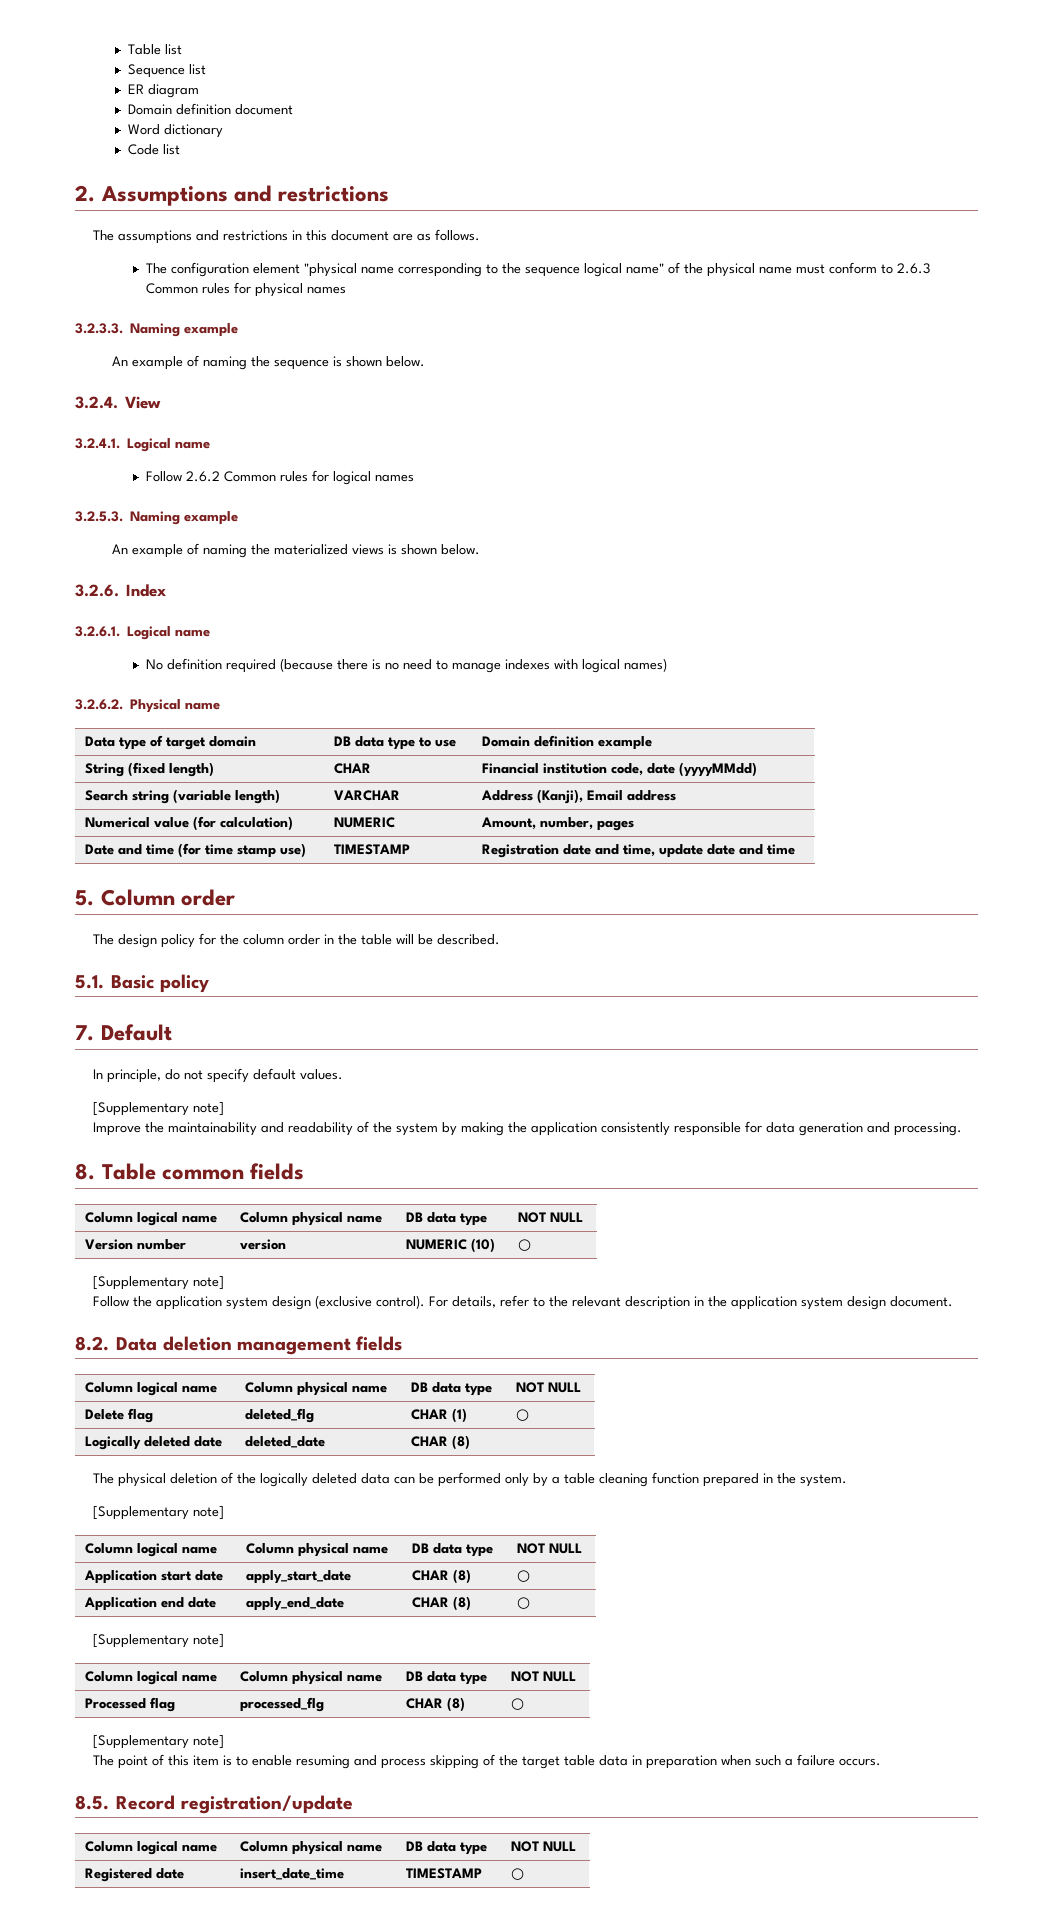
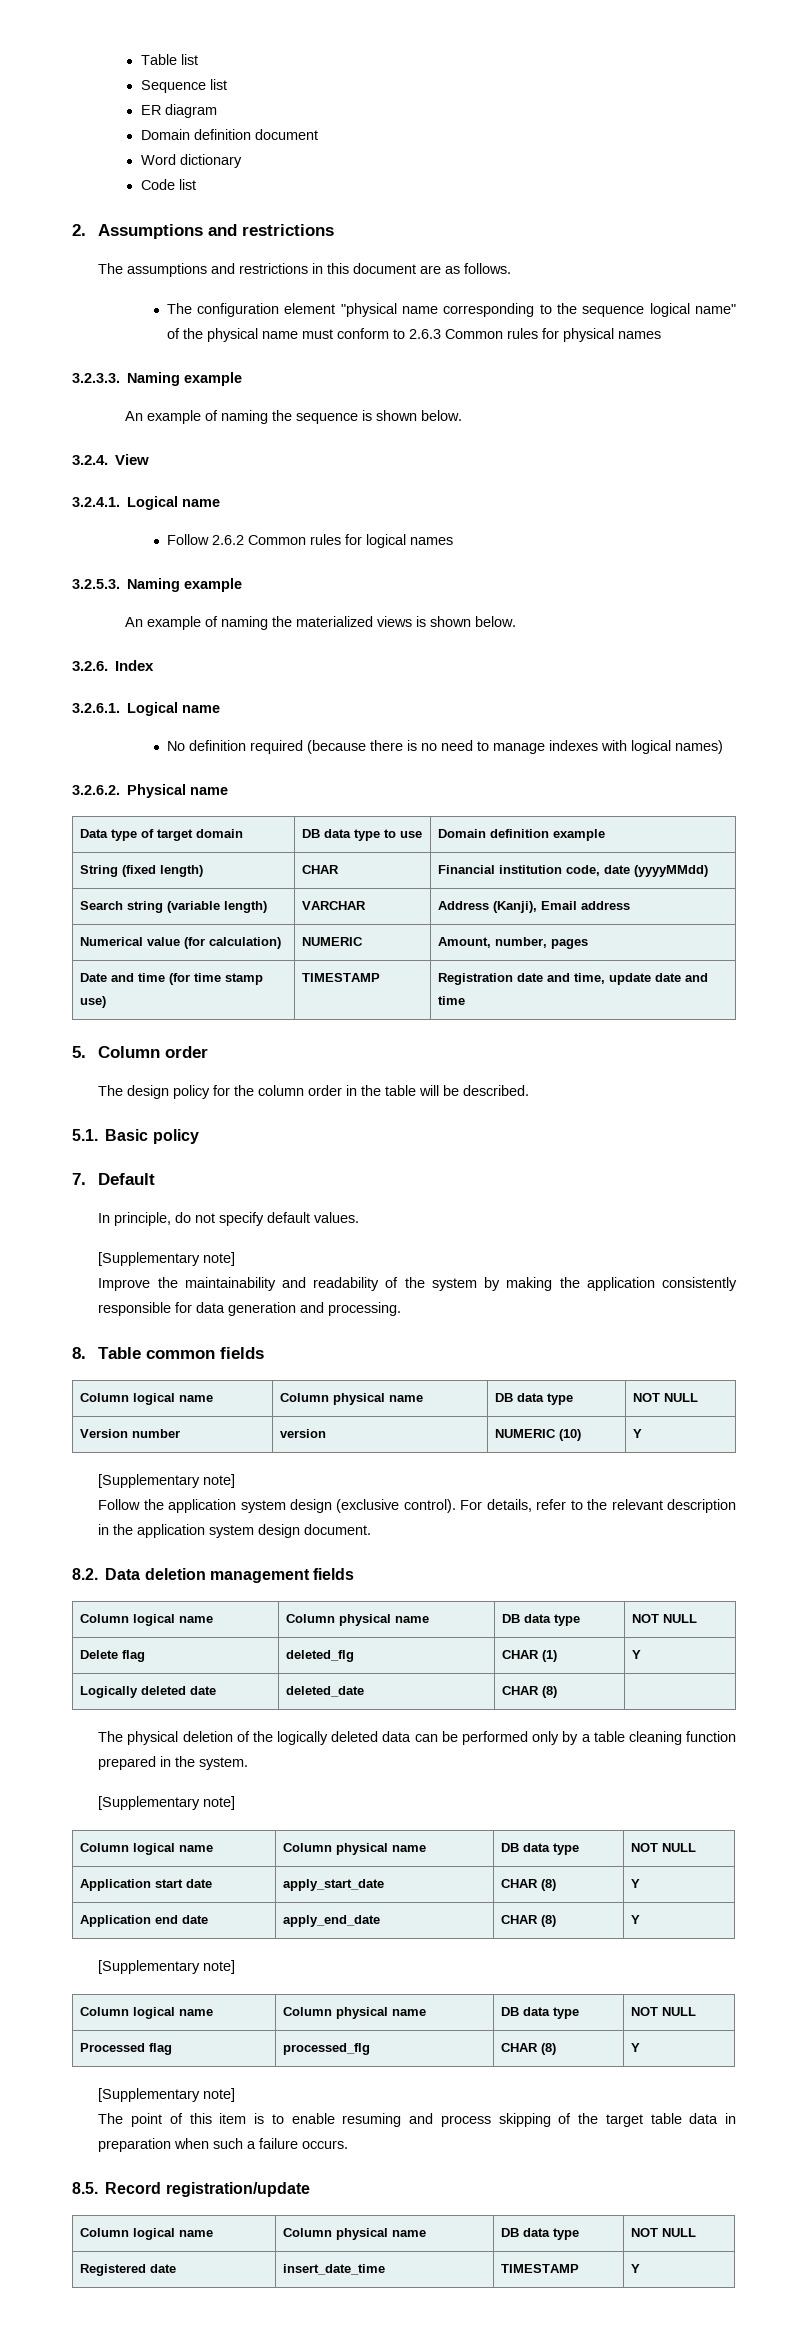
[518,1239,532,1251] ○ -> [633,1429,643,1438] Y
[516,1409,530,1421] ○ -> [632,1650,642,1659] Y
[517,1570,531,1582] ○ -> [631,1879,641,1888] Y
[517,1597,531,1609] ○ -> [631,1915,641,1924] Y
[511,1698,525,1710] ○ -> [631,2043,641,2052] Y
[511,1868,525,1880] ○ -> [631,2264,641,2273] Y

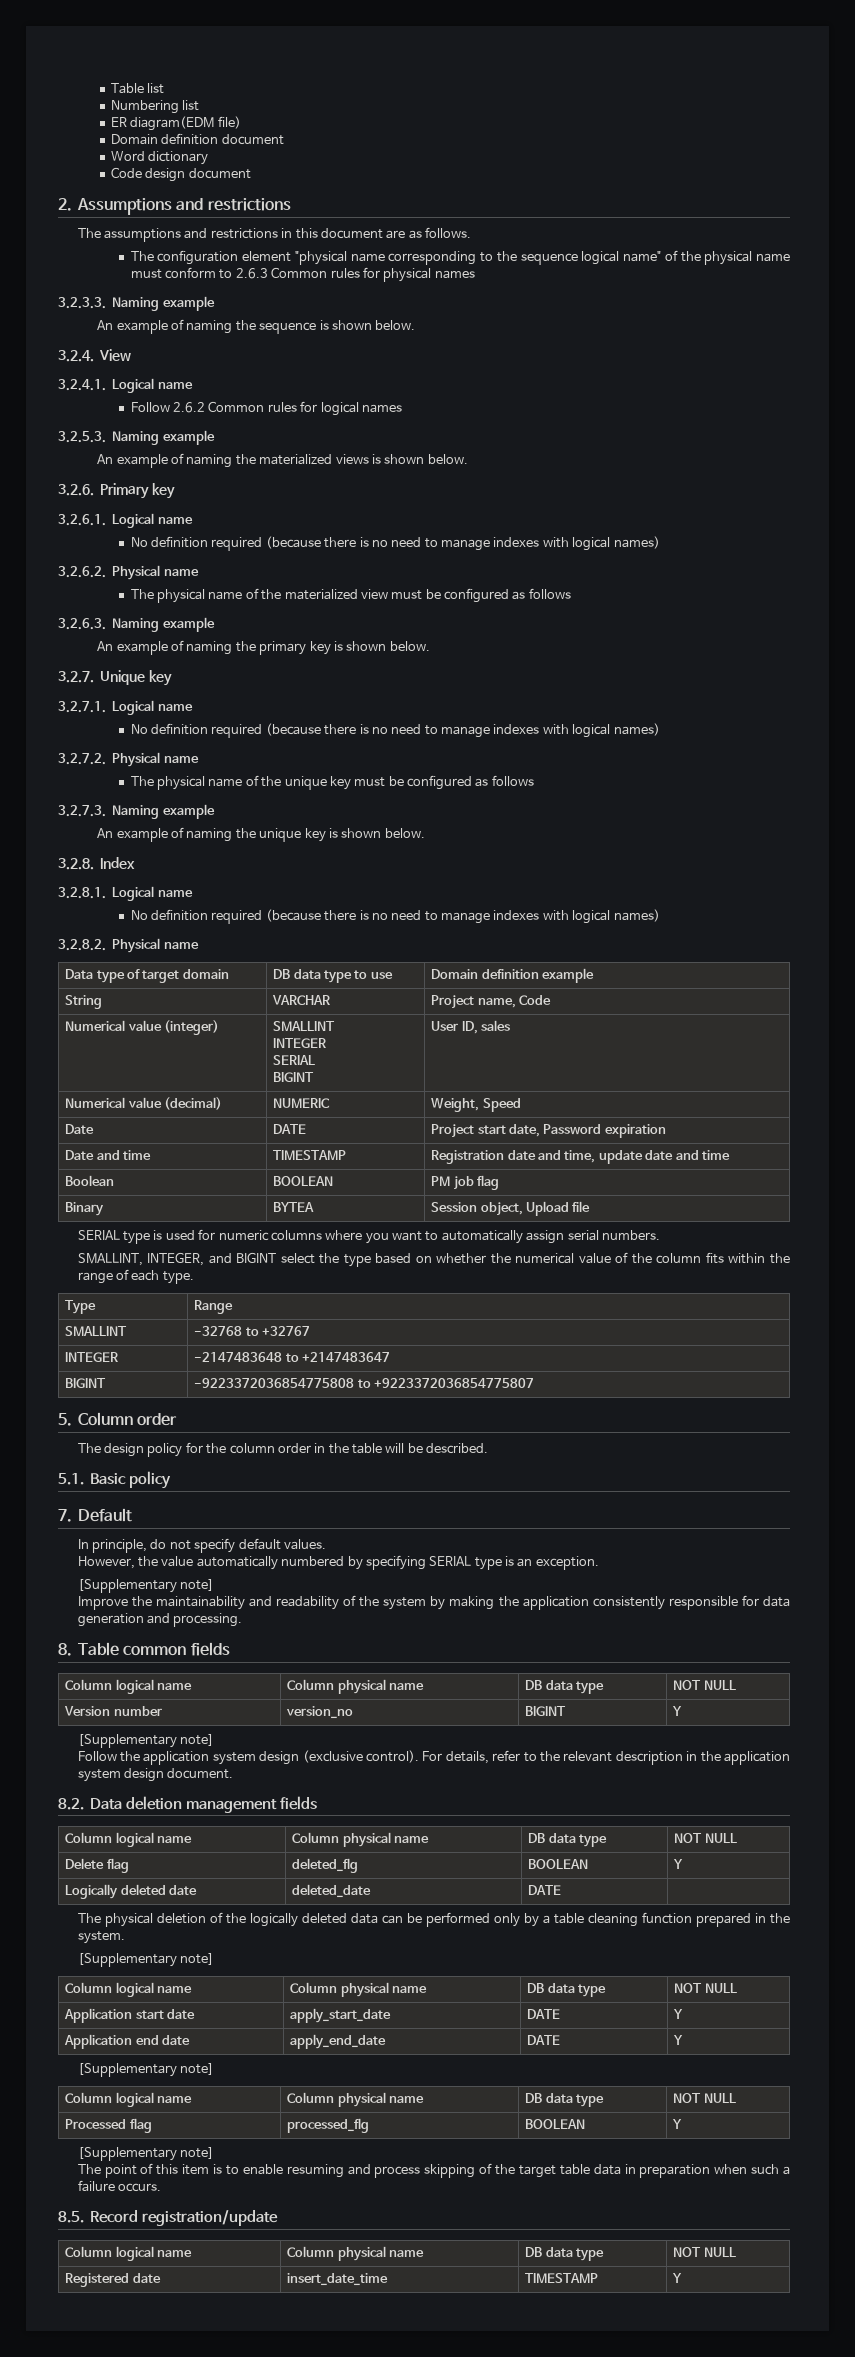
[140,80,206,93] Sequence -> [111,100,180,114] Numbering
[164,104,217,118] diagram -> [130,116,241,131] diagram(EDM file)
[178,179,196,190] list -> [145,168,251,182] design document
(108, 666) none -> [100,483,175,499] [58,513,193,528] [130,536,660,551] [58,565,199,580] [130,588,571,603] [58,617,215,632] [97,640,430,655] [58,670,172,686] [58,700,193,715] [130,723,660,738] [58,752,199,767] [130,775,534,790] [58,804,215,819] [97,827,425,842] [58,858,94,870] Primary key // 3.2.6.1. Logical name // No definition required (because there is no need to manage indexes with logical names) // 3.2.6.2. Physical name // The physical name of the materialized view must be configured as follows // 3.2.6.3. Naming example // An example of naming the primary key is shown below. // 3.2.7. Unique key // 3.2.7.1. Logical name // No definition required (because there is no need to manage indexes with logical names) // 3.2.7.2. Physical name // The physical name of the unique key must be configured as follows // 3.2.7.3. Naming example // An example of naming the unique key is shown below. // 3.2.8.
[72,703,120,713] 3.2.6.1. -> [58,887,106,899] 3.2.8.1.
[72,785,120,795] 3.2.6.2. -> [58,939,106,951] 3.2.8.2.
[122,865,204,877] [302,865,340,874] [438,865,709,877] [80,901,268,913] [302,901,367,910] [438,901,631,913] [80,937,282,949] [302,937,364,946] [438,937,589,949] (fixed length) | CHAR | Financial institution code, date (yyyyMMdd) // Search string (variable length) | VARCHAR | Address (Kanji), Email address // Numerical value (for calculation) | NUMERIC | Amount, number, pages -> [272,995,331,1005] [431,995,552,1009] [65,1020,220,1035] [273,1021,336,1031] [273,1038,327,1048] [273,1055,316,1065] [273,1072,315,1082] [431,1020,511,1034] [65,1097,223,1110] [273,1098,331,1108] [431,1098,521,1112] [65,1124,95,1134] [273,1124,307,1134] [431,1124,666,1138] | VARCHAR | Project name, Code // Numerical value (integer) | SMALLINT // INTEGER // SERIAL // BIGINT | User ID, sales // Numerical value (decimal) | NUMERIC | Weight, Speed // Date | DATE | Project start date, Password expiration
[169,973,264,985] [80,996,107,1008] (for time stamp use) -> (152, 1155) none
(466, 1000) none -> [65,1175,115,1186] [273,1176,334,1186] [431,1175,500,1190] [65,1202,105,1216] [273,1202,315,1212] [431,1201,591,1216] [77,1229,660,1244] [77,1252,790,1267] [77,1269,194,1284] [65,1300,97,1314] [194,1300,234,1314] [65,1326,128,1336] [194,1326,311,1336] [65,1352,119,1362] [194,1352,391,1362] [65,1378,107,1388] [194,1378,535,1388] // Boolean | BOOLEAN | PM job flag // Binary | BYTEA | Session object, Upload file // SERIAL type is used for numeric columns where you want to automatically assign serial numbers. // SMALLINT, INTEGER, and BIGINT select the type based on whether the numerical value of the column fits within the range of each type. // Type | Range // SMALLINT | -32768 to +32767 // INTEGER | -2147483648 to +2147483647 // BIGINT | -9223372036854775808 to +9223372036854775807
(360, 1217) none -> [77,1555,599,1570] // However, the value automatically numbered by specifying SERIAL type is an exception.
[280,1429,327,1438] [495,1429,582,1441] version | NUMERIC (10) -> [286,1706,354,1719] [525,1706,567,1716] version_no | BIGINT
[502,1650,558,1662] CHAR (1) -> [528,1859,589,1869] BOOLEAN
[502,1686,558,1698] CHAR (8) -> [528,1885,562,1895] DATE
[501,1879,557,1891] CHAR (8) -> [527,2009,561,2019] DATE
[501,1915,557,1927] CHAR (8) -> [527,2035,561,2045] DATE
[501,2043,557,2055] CHAR (8) -> [525,2119,586,2129] BOOLEAN

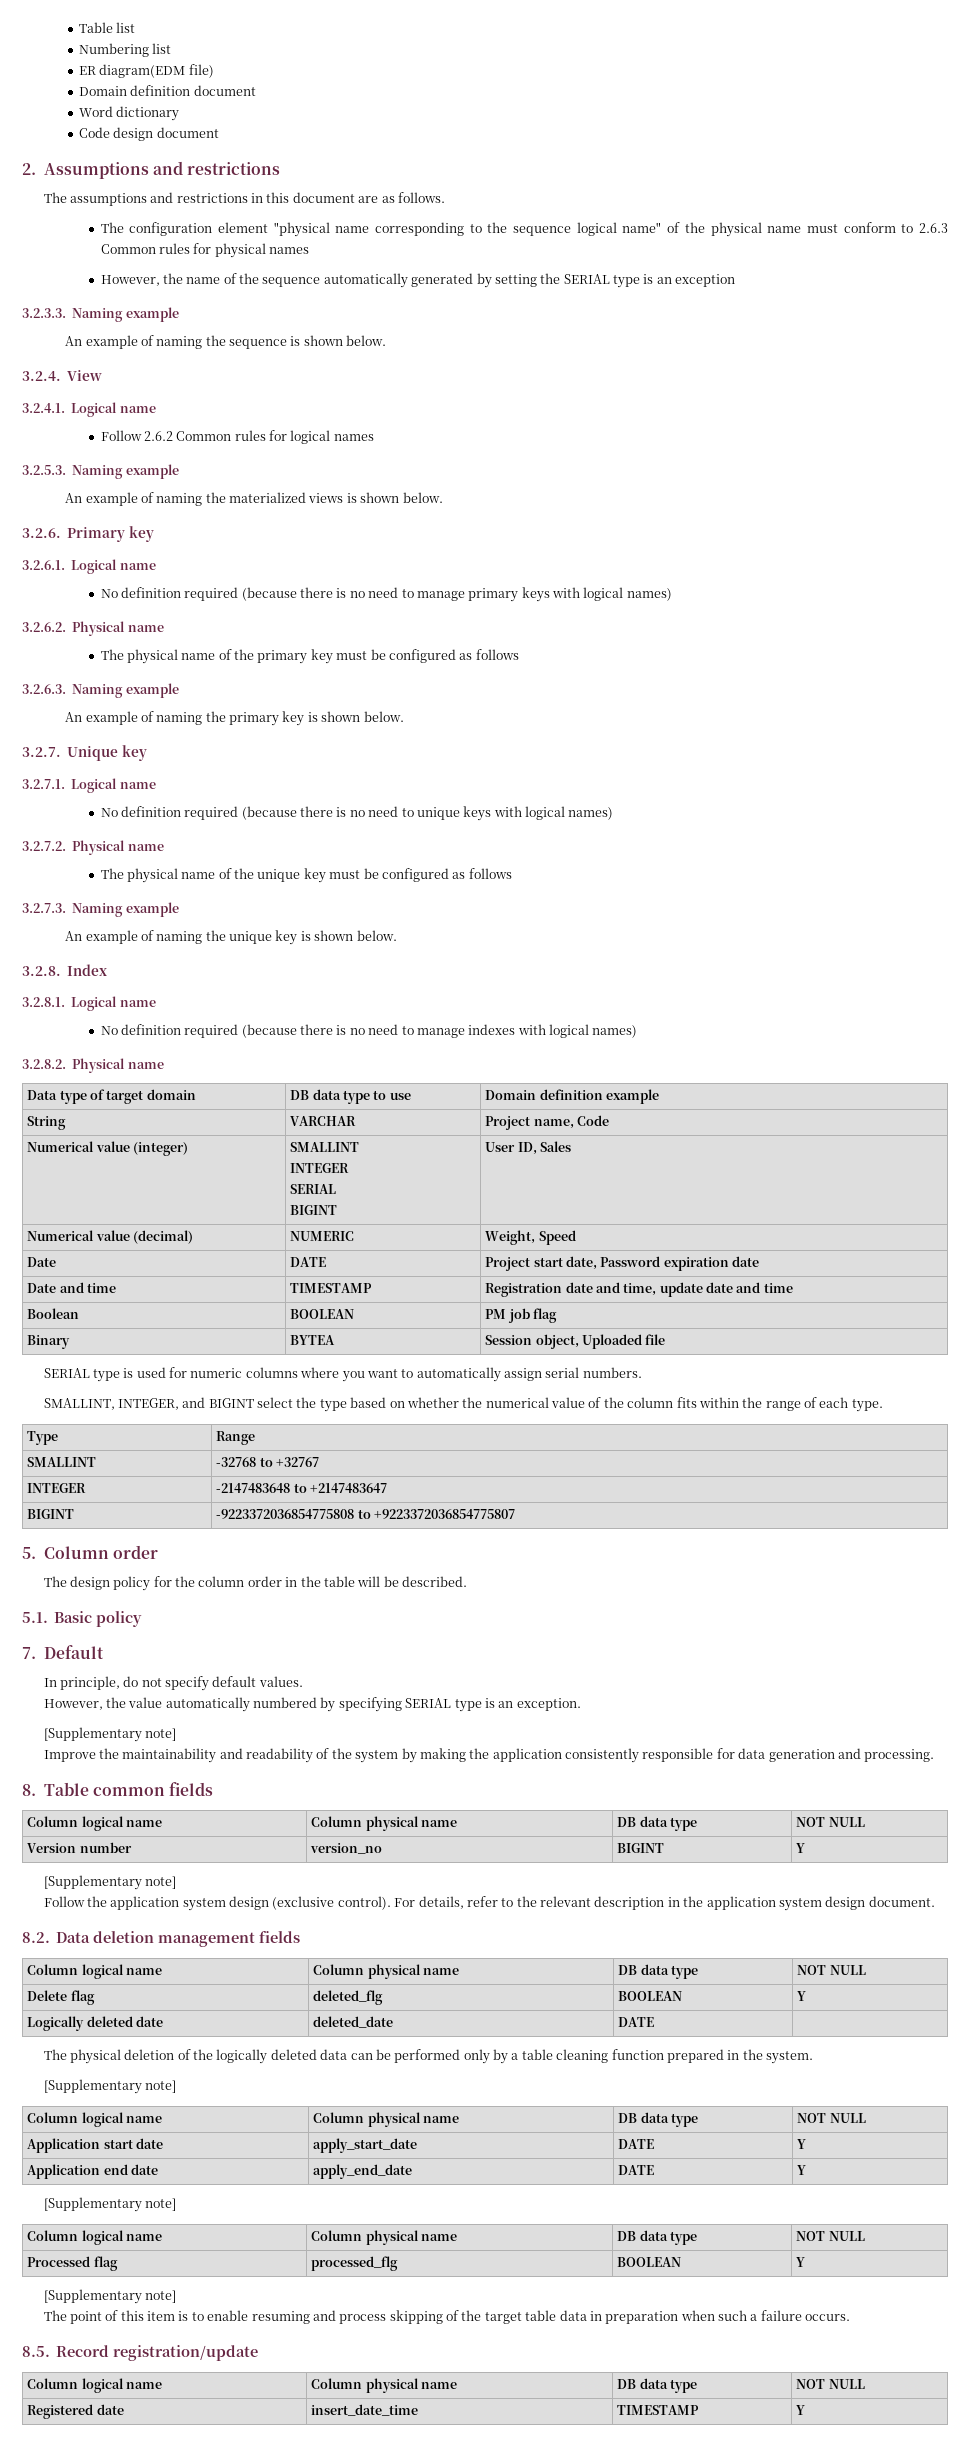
(475, 274) none -> [100,273,736,288] // However, the name of the sequence automatically generated by setting the SERIAL type is an exception
[493,537,540,547] indexes -> [468,587,550,602] primary keys
[284,589,388,600] materialized view -> [257,649,333,664] primary key
[441,724,540,738] manage indexes -> [416,806,492,821] unique keys
[481,1020,511,1031] sales -> [539,1141,571,1152] Sales
(666, 1131) none -> [732,1256,760,1267] date
[526,1201,570,1216] Upload -> [581,1334,642,1349] Uploaded

